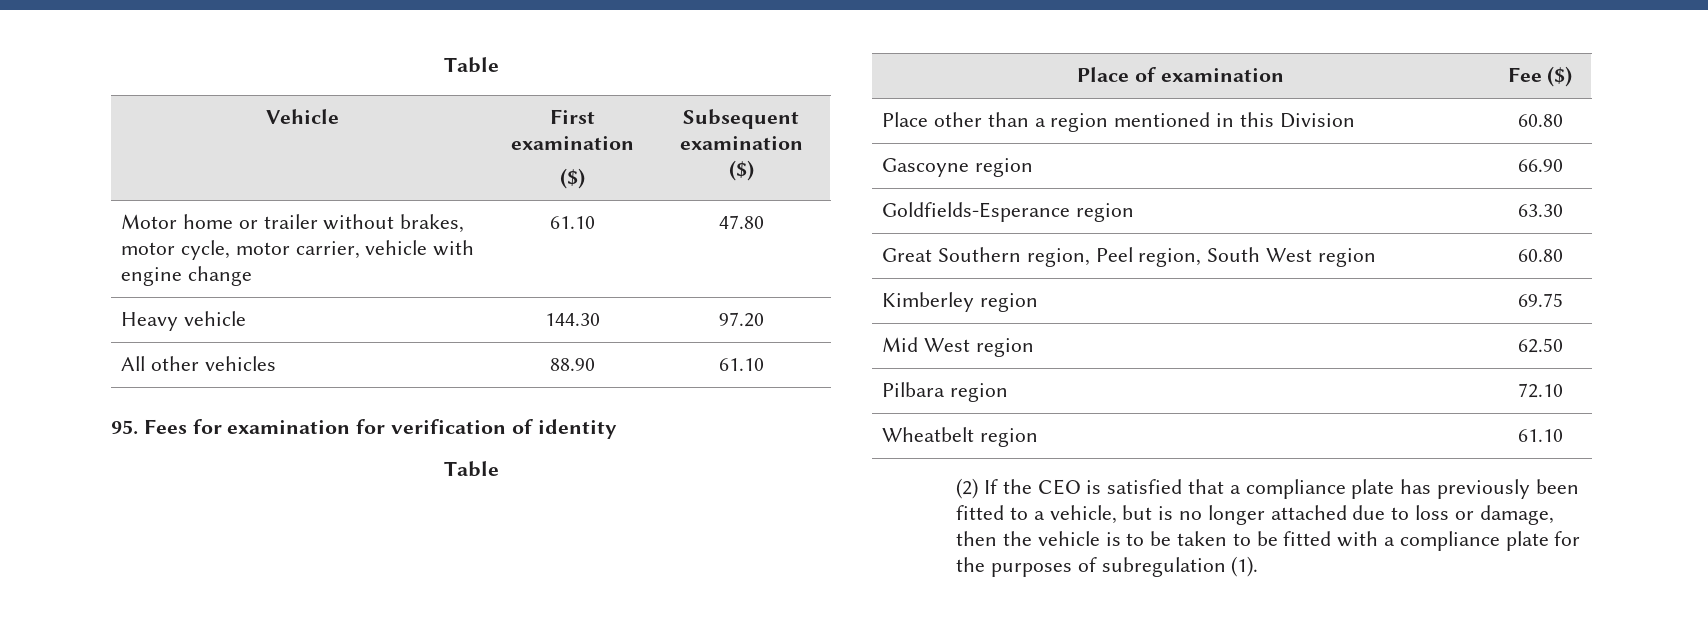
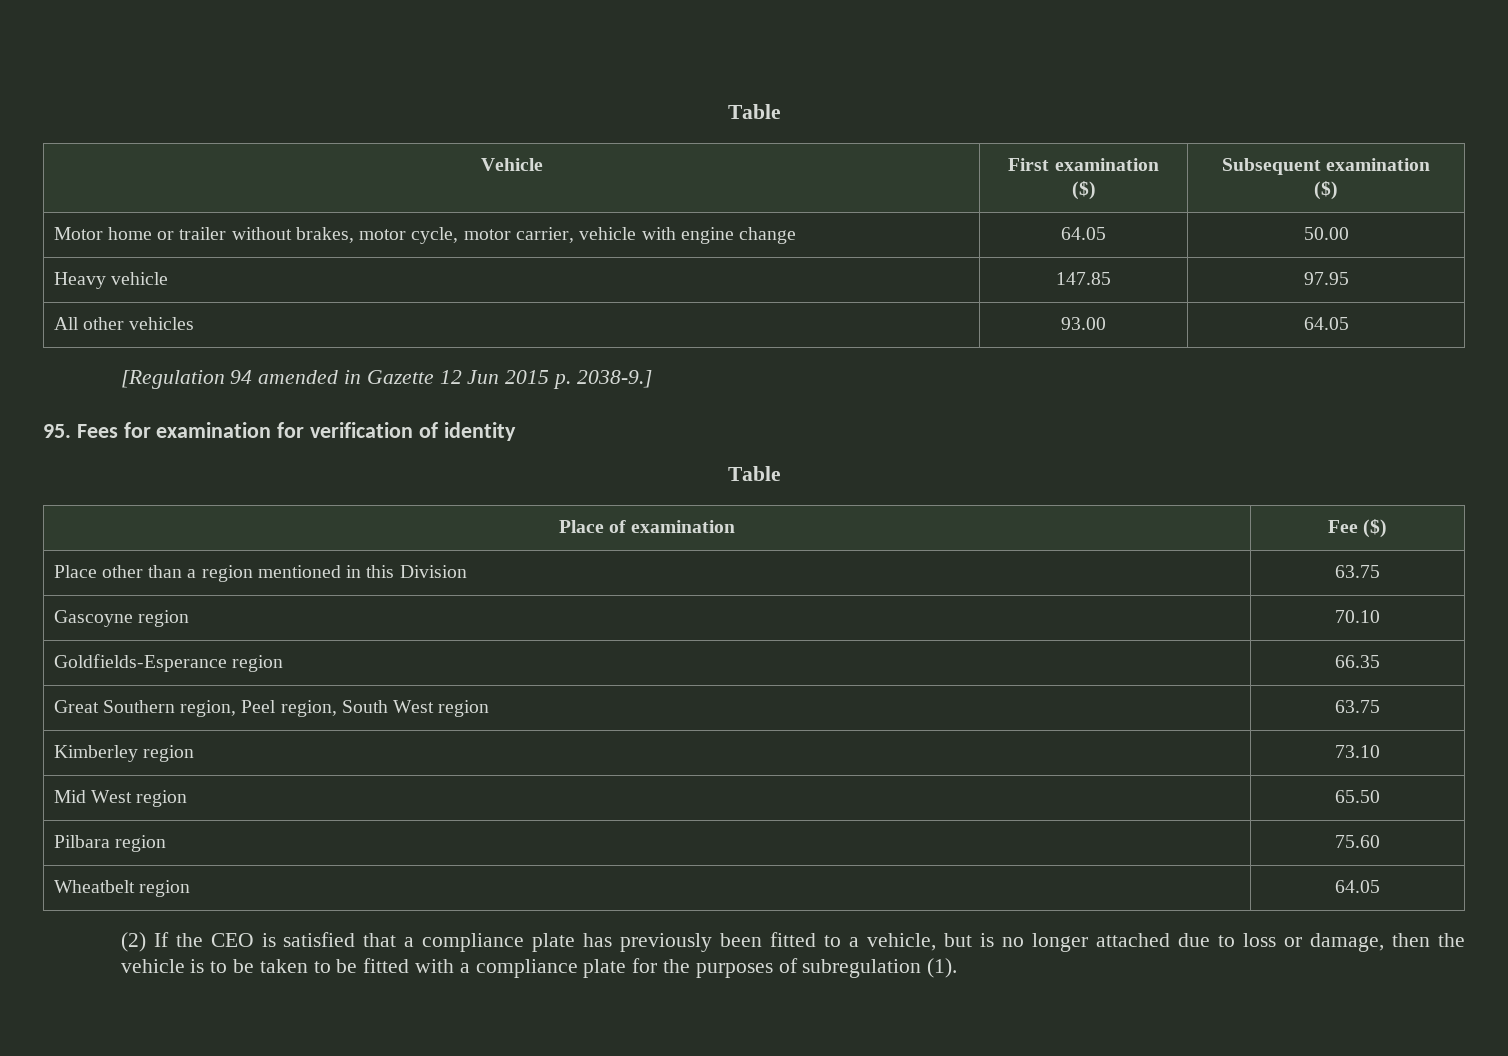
[549,216,595,229] [718,215,764,229] 61.10 | 47.80 -> [1061,227,1106,240] [1303,227,1349,240] 64.05 | 50.00
[544,313,600,326] [718,312,764,327] 144.30 | 97.20 -> [1056,272,1111,285] [1303,272,1349,285] 147.85 | 97.95
[549,358,595,371] [718,358,764,371] 88.90 | 61.10 -> [1061,317,1106,330] [1303,317,1349,330] [120,370,652,389] 93.00 | 64.05 // [Regulation 94 amended in Gazette 12 Jun 2015 p. 2038-9.]
[1517,114,1563,127] 60.80 -> [1335,565,1380,578] 63.75
[1517,159,1563,172] 66.90 -> [1335,610,1380,623] 70.10
[1517,204,1563,217] 63.30 -> [1335,655,1380,668] 66.35
[1517,249,1563,262] 60.80 -> [1335,700,1380,713] 63.75
[1517,293,1563,307] 69.75 -> [1335,745,1380,758] 73.10
[1517,338,1563,353] 62.50 -> [1335,790,1380,803] 65.50
[1517,383,1563,398] 72.10 -> [1335,835,1380,848] 75.60
[1517,429,1563,442] 61.10 -> [1335,880,1380,893] 64.05

